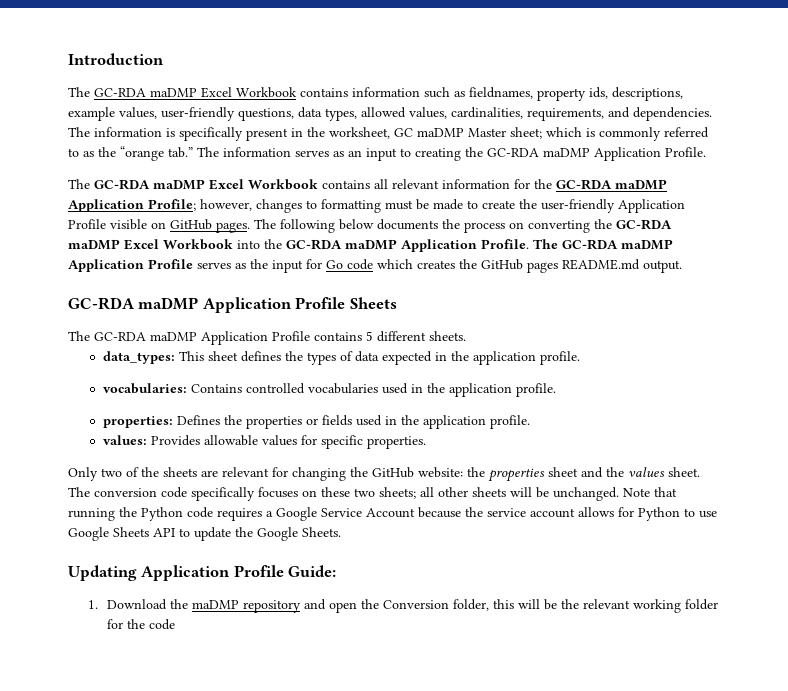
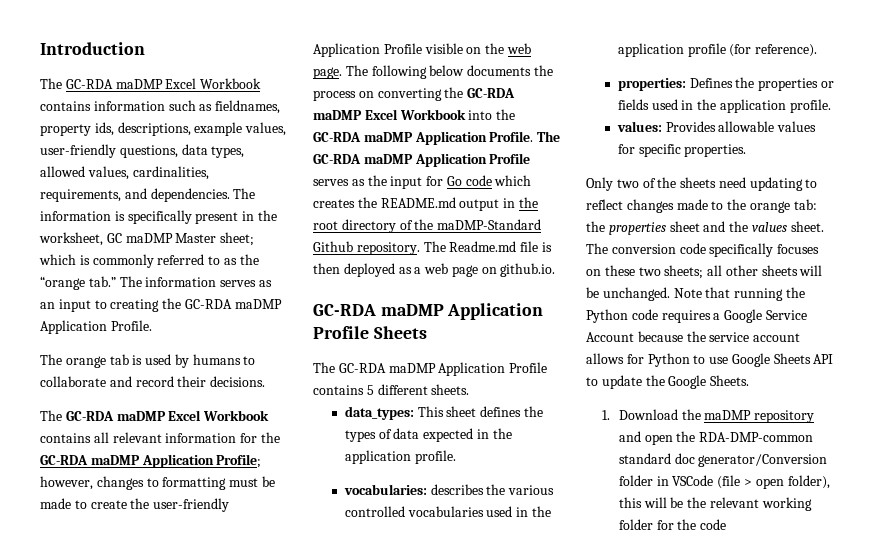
(706, 152) none -> [40,354,256,368] [40,376,266,387] // The orange tab is used by humans to collaborate and record their decisions.
[170,219,250,233] GitHub pages. -> [485,43,531,54] [313,67,342,79] the web page.
[481,259,682,273] GitHub pages README.md output. -> [380,197,538,211] [313,219,542,233] [313,241,552,255] [313,263,556,277] README.md output in the root directory of the maDMP-Standard Github repository. The Readme.md file is then deployed as a web page on github.io.
[190,384,242,393] Contains -> [430,484,555,495] describes the various
[515,383,556,397] profile. -> [687,43,818,57] profile (for reference).
[201,467,463,481] are relevant for changing the GitHub website: -> [718,177,818,191] [586,199,817,213] need updating to reflect changes made to the orange tab:
[68,565,337,581] // Updating Application Profile Guide: -> (750, 380) none
[383,599,490,611] Conversion folder, -> [699,432,814,442] [618,453,828,467] [618,475,830,489] RDA-DMP-common standard doc generator/Conversion folder in VSCode (file > open folder),

